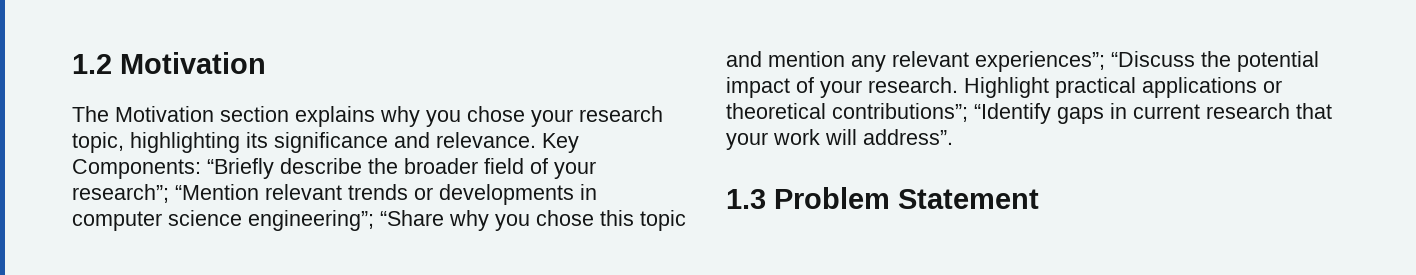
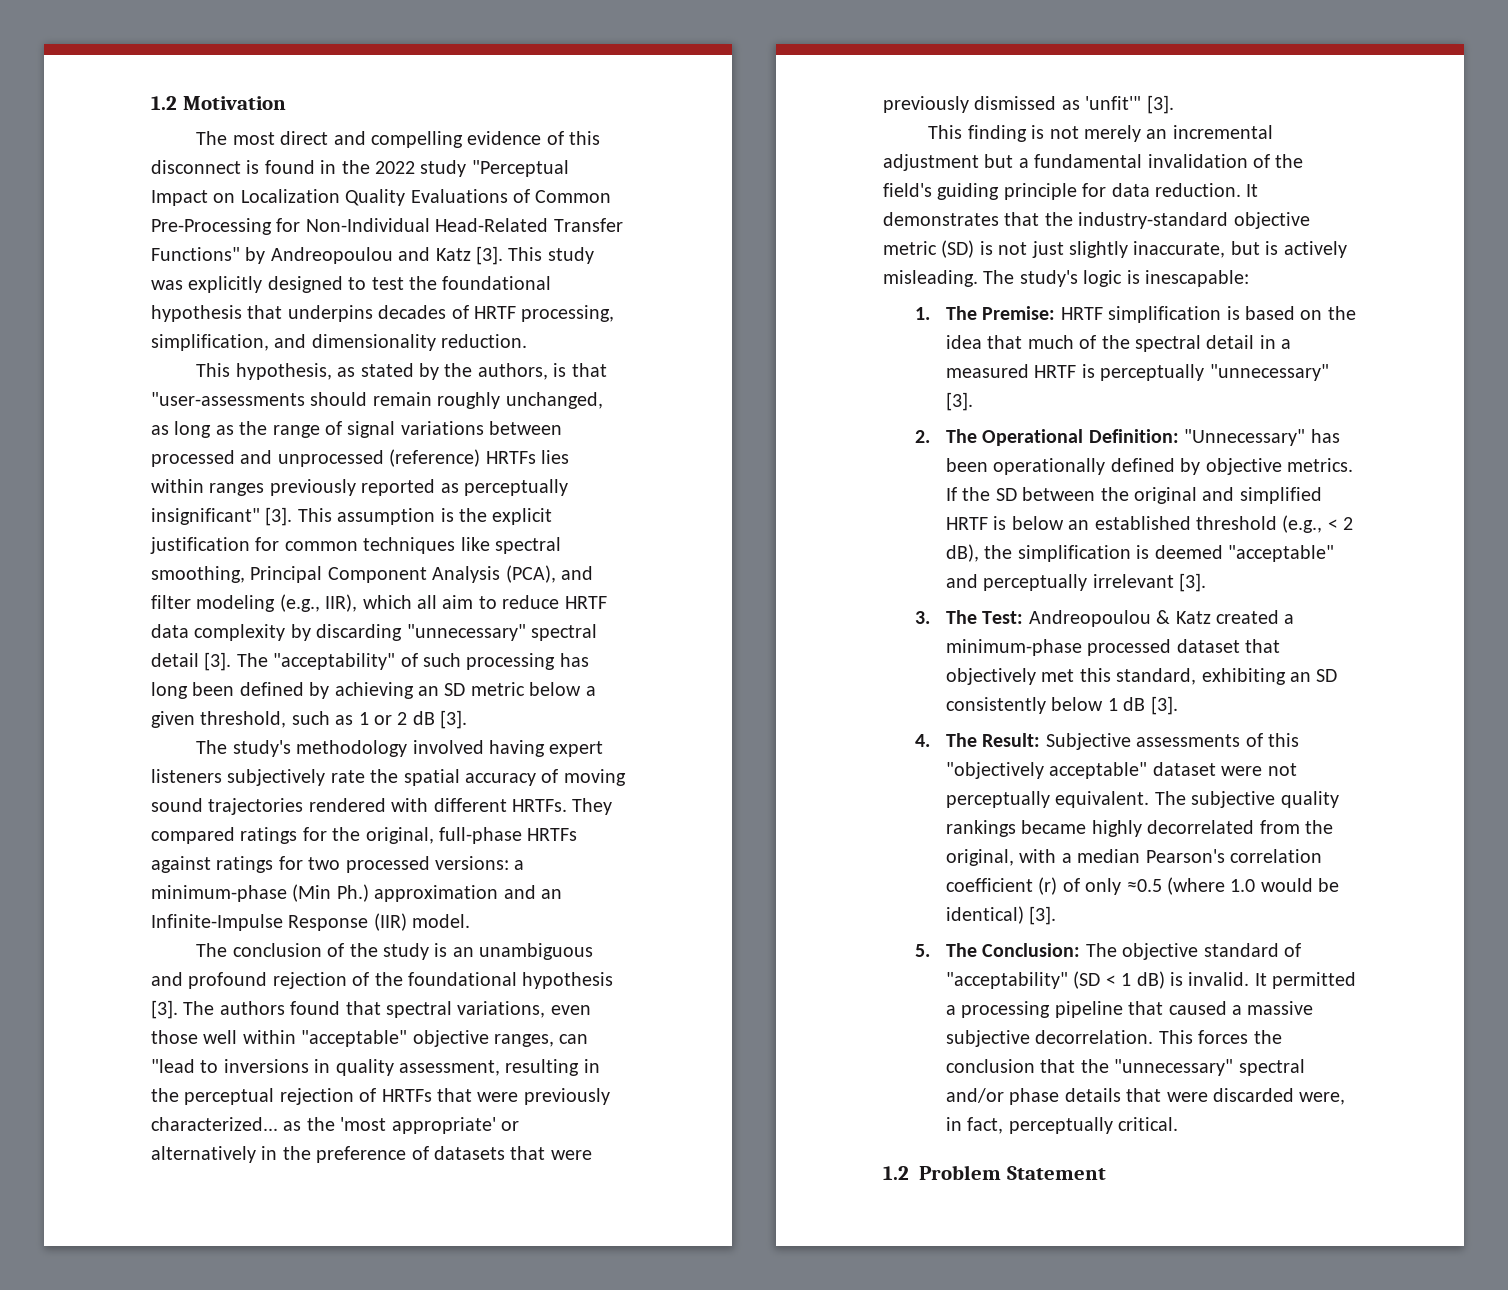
[115,106,663,127] [72,132,579,153] [72,158,596,179] [72,184,597,205] [72,210,686,231] [726,51,1319,72] [726,77,1282,98] [726,103,1332,124] [726,129,953,150] [726,189,766,209] Motivation section explains why you chose your research topic, highlighting its significance and relevance. Key Components: “Briefly describe the broader field of your research”; “Mention relevant trends or developments in computer science engineering”; “Share why you chose this topic and mention any relevant experiences”; “Discuss the potential impact of your research. Highlight practical applications or theoretical contributions”; “Identify gaps in current research that your work will address”. // 1.3 -> [232,131,601,148] [151,160,569,177] [151,189,612,206] [151,218,623,235] [151,246,594,265] [151,276,552,293] [151,305,615,322] [151,334,528,351] [196,363,607,380] [151,392,603,409] [151,421,563,438] [151,449,569,467] [151,479,568,496] [151,507,553,526] [150,537,561,554] [151,565,593,583] [151,594,607,612] [151,624,597,641] [151,652,589,671] [151,682,596,699] [151,710,468,729] [196,740,604,757] [151,769,626,786] [151,798,613,815] [151,827,578,844] [151,856,525,873] [151,884,562,902] [151,913,471,931] [196,943,594,960] [151,972,614,989] [151,1000,591,1019] [151,1030,589,1047] [151,1059,600,1076] [151,1088,610,1105] [151,1117,519,1134] [151,1146,592,1163] [883,95,1174,114] [928,125,1273,142] [883,154,1304,171] [883,183,1259,200] [883,212,1310,229] [883,240,1347,258] [883,270,1249,287] [914,306,1356,323] [946,335,1292,352] [946,364,1329,381] [946,392,974,411] [914,429,1340,446] [946,458,1354,475] [946,487,1322,504] [946,515,1354,533] [946,544,1335,562] [946,573,1207,592] [914,610,1295,627] [946,639,1281,656] [946,668,1338,685] [946,696,1178,715] [914,733,1300,750] [946,762,1297,779] [946,791,1339,808] [946,820,1334,837] [946,849,1323,866] [946,877,1340,895] [946,906,1057,925] [914,943,1302,960] [946,971,1357,989] [946,1001,1314,1018] [946,1030,1282,1047] [946,1059,1305,1076] [946,1088,1346,1105] [946,1117,1179,1134] [883,1166,909,1180] most direct and compelling evidence of this disconnect is found in the 2022 study "Perceptual Impact on Localization Quality Evaluations of Common Pre-Processing for Non-Individual Head-Related Transfer Functions" by Andreopoulou and Katz [3]. This study was explicitly designed to test the foundational hypothesis that underpins decades of HRTF processing, simplification, and dimensionality reduction. // This hypothesis, as stated by the authors, is that "user-assessments should remain roughly unchanged, as long as the range of signal variations between processed and unprocessed (reference) HRTFs lies within ranges previously reported as perceptually insignificant" [3]. This assumption is the explicit justification for common techniques like spectral smoothing, Principal Component Analysis (PCA), and filter modeling (e.g., IIR), which all aim to reduce HRTF data complexity by discarding "unnecessary" spectral detail [3]. The "acceptability" of such processing has long been defined by achieving an SD metric below a given threshold, such as 1 or 2 dB [3]. // The study's methodology involved having expert listeners subjectively rate the spatial accuracy of moving sound trajectories rendered with different HRTFs. They compared ratings for the original, full-phase HRTFs against ratings for two processed versions: a minimum-phase (Min Ph.) approximation and an Infinite-Impulse Response (IIR) model. // The conclusion of the study is an unambiguous and profound rejection of the foundational hypothesis [3]. The authors found that spectral variations, even those well within "acceptable" objective ranges, can "lead to inversions in quality assessment, resulting in the perceptual rejection of HRTFs that were previously characterized... as the 'most appropriate' or alternatively in the preference of datasets that were previously dismissed as 'unfit'" [3]. // This finding is not merely an incremental adjustment but a fundamental invalidation of the field's guiding principle for data reduction. It demonstrates that the industry-standard objective metric (SD) is not just slightly inaccurate, but is actively misleading. The study's logic is inescapable: // 1. The Premise: HRTF simplification is based on the idea that much of the spectral detail in a measured HRTF is perceptually "unnecessary" [3]. // 2. The Operational Definition: "Unnecessary" has been operationally defined by objective metrics. If the SD between the original and simplified HRTF is below an established threshold (e.g., < 2 dB), the simplification is deemed "acceptable" and perceptually irrelevant [3]. // 3. The Test: Andreopoulou & Katz created a minimum-phase processed dataset that objectively met this standard, exhibiting an SD consistently below 1 dB [3]. // 4. The Result: Subjective assessments of this "objectively acceptable" dataset were not perceptually equivalent. The subjective quality rankings became highly decorrelated from the original, with a median Pearson's correlation coefficient (r) of only ≈0.5 (where 1.0 would be identical) [3]. // 5. The Conclusion: The objective standard of "acceptability" (SD < 1 dB) is invalid. It permitted a processing pipeline that caused a massive subjective decorrelation. This forces the conclusion that the "unnecessary" spectral and/or phase details that were discarded were, in fact, perceptually critical. // 1.2

